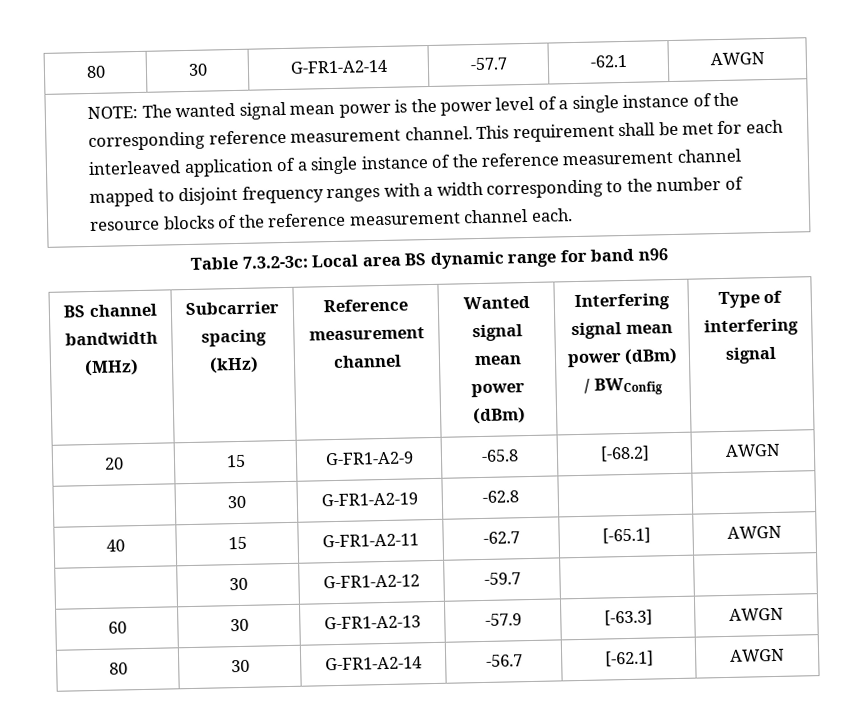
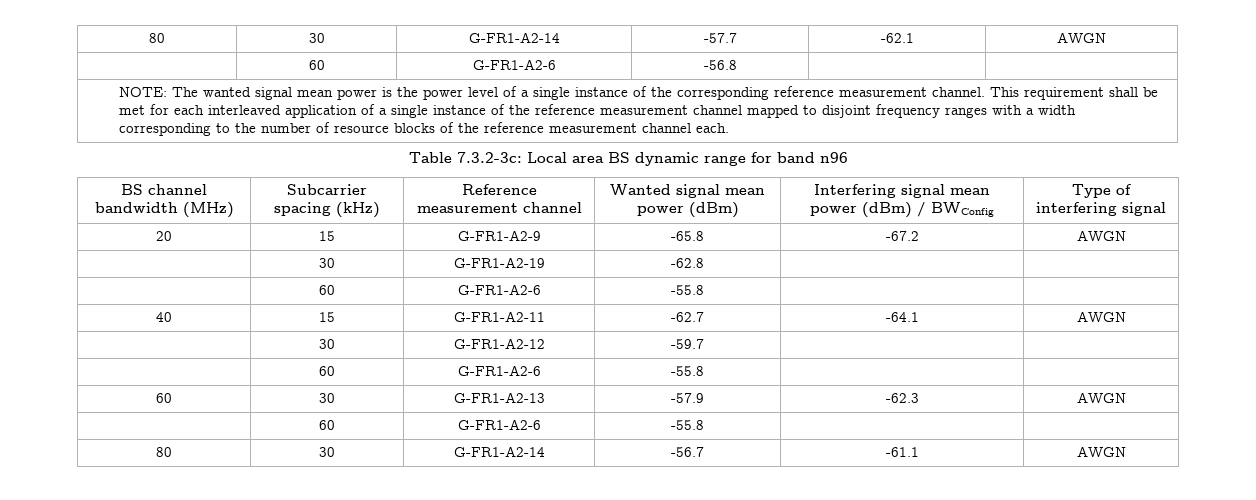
(765, 59) none -> [308,60,325,70] [472,59,556,70] [703,60,737,70] // | 60 | G-FR1-A2-6 | -56.8 | |
[599,445,650,462] [-68.2] -> [885,231,919,241] -67.2
(519, 496) none -> [319,285,335,295] [457,284,541,295] [670,285,704,295] // | 60 | G-FR1-A2-6 | -55.8 | |
[601,527,651,544] [-65.1] -> [885,312,919,322] -64.1
(521, 578) none -> [319,366,335,376] [457,365,541,376] [670,366,704,376] // | 60 | G-FR1-A2-6 | -55.8 | |
[603,609,653,626] [729,607,785,621] [-63.3] | AWGN -> [885,393,919,403] [1076,392,1126,403] [319,420,335,430] [457,419,541,430] [670,420,704,430] -62.3 | AWGN // | 60 | G-FR1-A2-6 | -55.8 | |
[604,650,654,667] [-62.1] -> [885,447,919,457] -61.1

